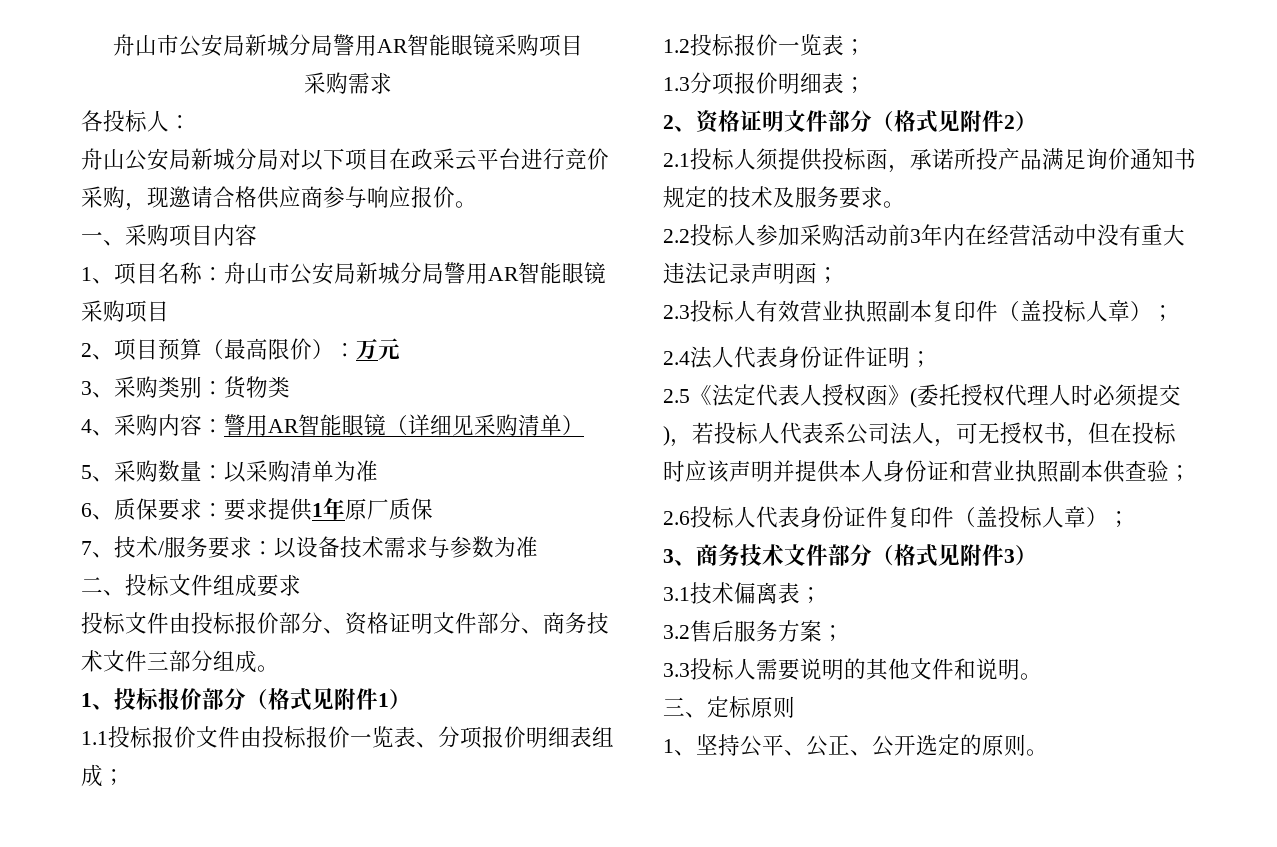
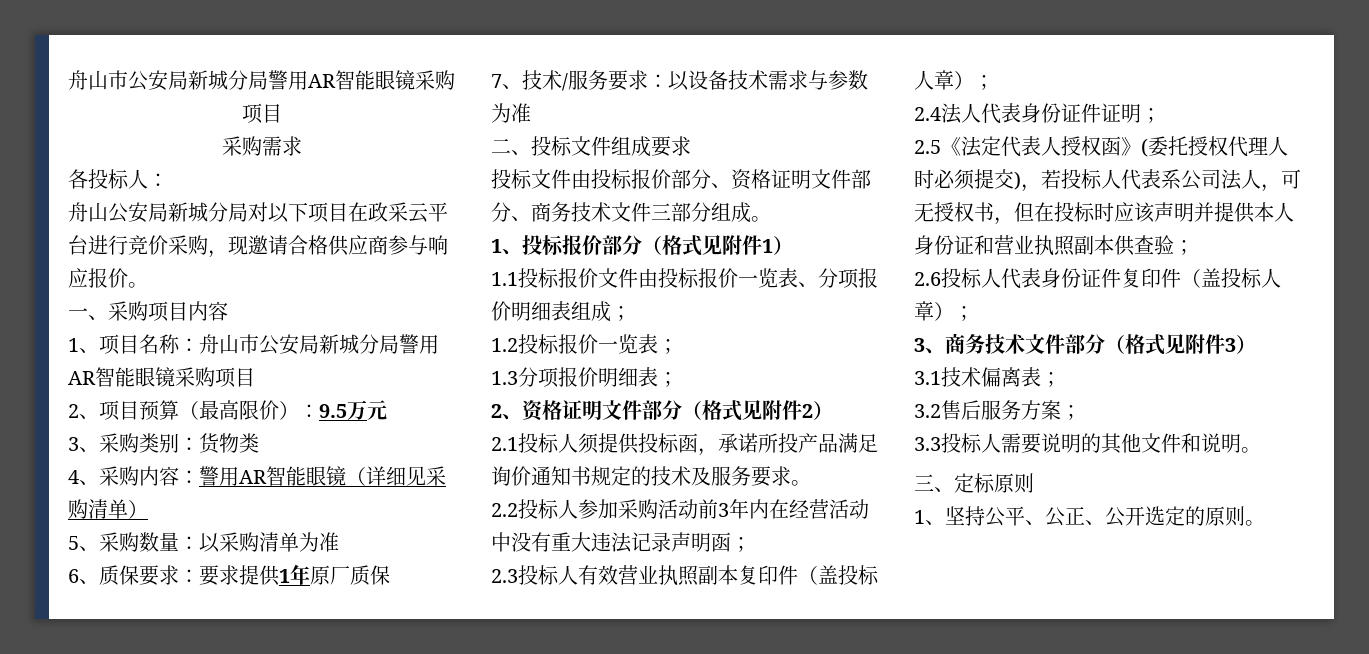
(356, 350) none -> [319,404,347,418] 9.5

